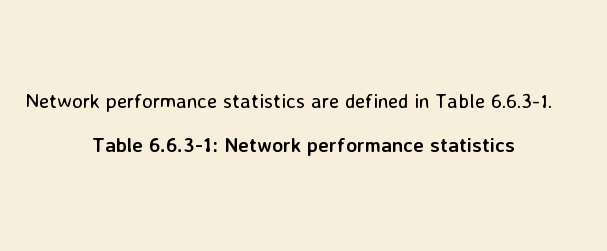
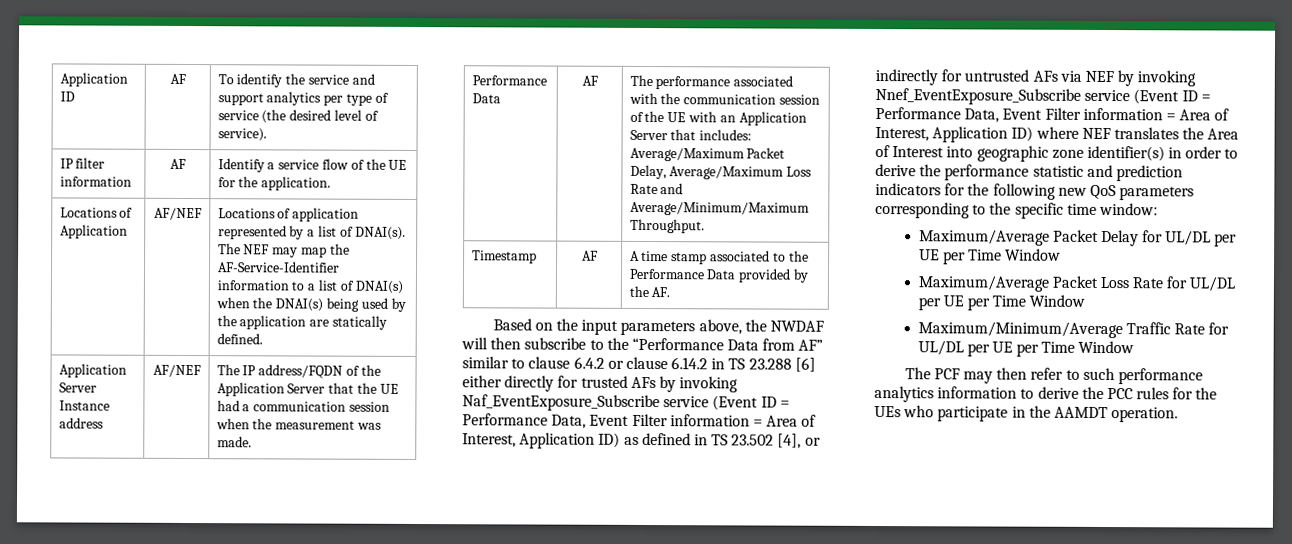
[25,93,552,112] [92,138,515,156] Network performance statistics are defined in Table 6.6.3-1. // Table 6.6.3-1: Network performance statistics -> [59,72,128,87] [59,91,75,102] [169,73,186,84] [217,73,375,88] [217,91,389,106] [217,109,379,124] [217,128,267,142] [59,157,106,169] [59,176,132,187] [169,158,186,169] [217,158,408,173] [217,176,332,191] [59,207,134,218] [59,224,128,239] [153,207,202,221] [217,207,360,222] [217,225,406,240] [217,243,350,258] [216,261,340,273] [216,279,403,294] [215,297,406,312] [216,315,387,330] [216,333,263,345] [58,363,127,378] [58,382,97,393] [58,400,110,411] [58,417,104,429] [152,364,201,378] [216,364,381,379] [216,382,399,397] [216,400,390,412] [215,418,382,430] [216,436,252,448] [471,75,547,86] [471,93,501,104] [581,75,598,86] [629,74,794,90] [628,92,820,105] [629,110,807,126] [629,129,753,141] [629,147,786,162] [629,164,813,180] [629,183,684,195] [629,201,810,216] [629,218,705,234] [471,250,537,264] [581,250,598,261] [629,250,809,265] [628,268,809,283] [628,285,671,298] [492,318,824,336] [461,337,824,351] [462,356,816,372] [462,375,739,393] [462,394,790,412] [462,413,817,429] [462,432,821,449] [875,69,1197,87] [875,88,1211,105] [875,107,1230,123] [875,126,1240,143] [875,145,1239,162] [875,164,1183,182] [875,183,1195,201] [875,201,1158,219] [918,229,1238,247] [918,248,1062,265] [917,275,1236,292] [917,294,1086,311] [917,321,1230,339] [917,340,1135,357] [904,367,1203,385] [874,385,1218,403] [874,405,1179,423] Application ID | AF | To identify the service and support analytics per type of service (the desired level of service). // IP filter information | AF | Identify a service flow of the UE for the application. // Locations of Application | AF/NEF | Locations of application represented by a list of DNAI(s). The NEF may map the AF-Service-Identifier information to a list of DNAI(s) when the DNAI(s) being used by the application are statically defined. // Application Server Instance address | AF/NEF | The IP address/FQDN of the Application Server that the UE had a communication session when the measurement was made. // Performance Data | AF | The performance associated with the communication session of the UE with an Application Server that includes: Average/Maximum Packet Delay, Average/Maximum Loss Rate and Average/Minimum/Maximum Throughput. // Timestamp | AF | A time stamp associated to the Performance Data provided by the AF. // Based on the input parameters above, the NWDAF will then subscribe to the “Performance Data from AF” similar to clause 6.4.2 or clause 6.14.2 in TS 23.288 [6] either directly for trusted AFs by invoking Naf_EventExposure_Subscribe service (Event ID = Performance Data, Event Filter information = Area of Interest, Application ID) as defined in TS 23.502 [4], or indirectly for untrusted AFs via NEF by invoking Nnef_EventExposure_Subscribe service (Event ID = Performance Data, Event Filter information = Area of Interest, Application ID) where NEF translates the Area of Interest into geographic zone identifier(s) in order to derive the performance statistic and prediction indicators for the following new QoS parameters corresponding to the specific time window: // Maximum/Average Packet Delay for UL/DL per UE per Time Window // Maximum/Average Packet Loss Rate for UL/DL per UE per Time Window // Maximum/Minimum/Average Traffic Rate for UL/DL per UE per Time Window // The PCF may then refer to such performance analytics information to derive the PCC rules for the UEs who participate in the AAMDT operation.

